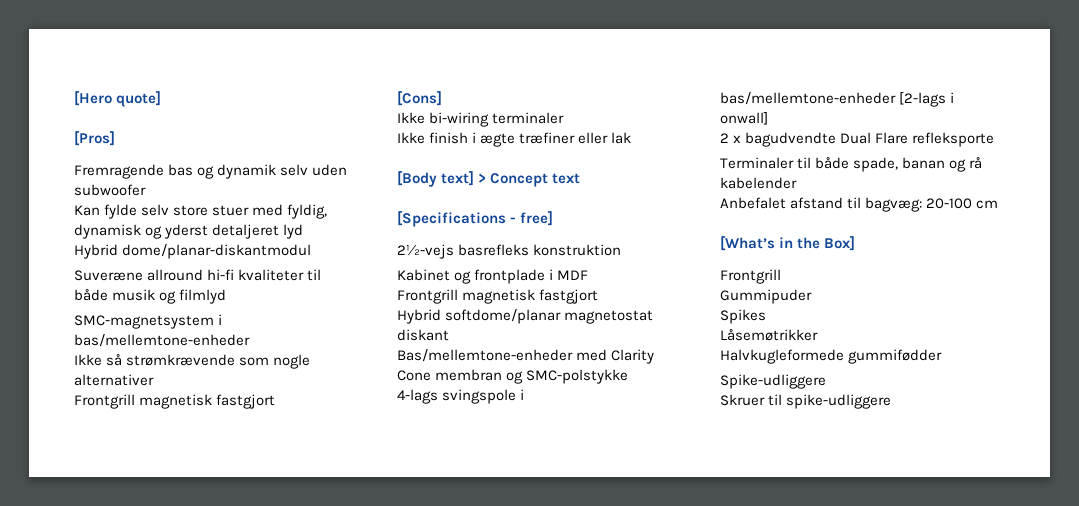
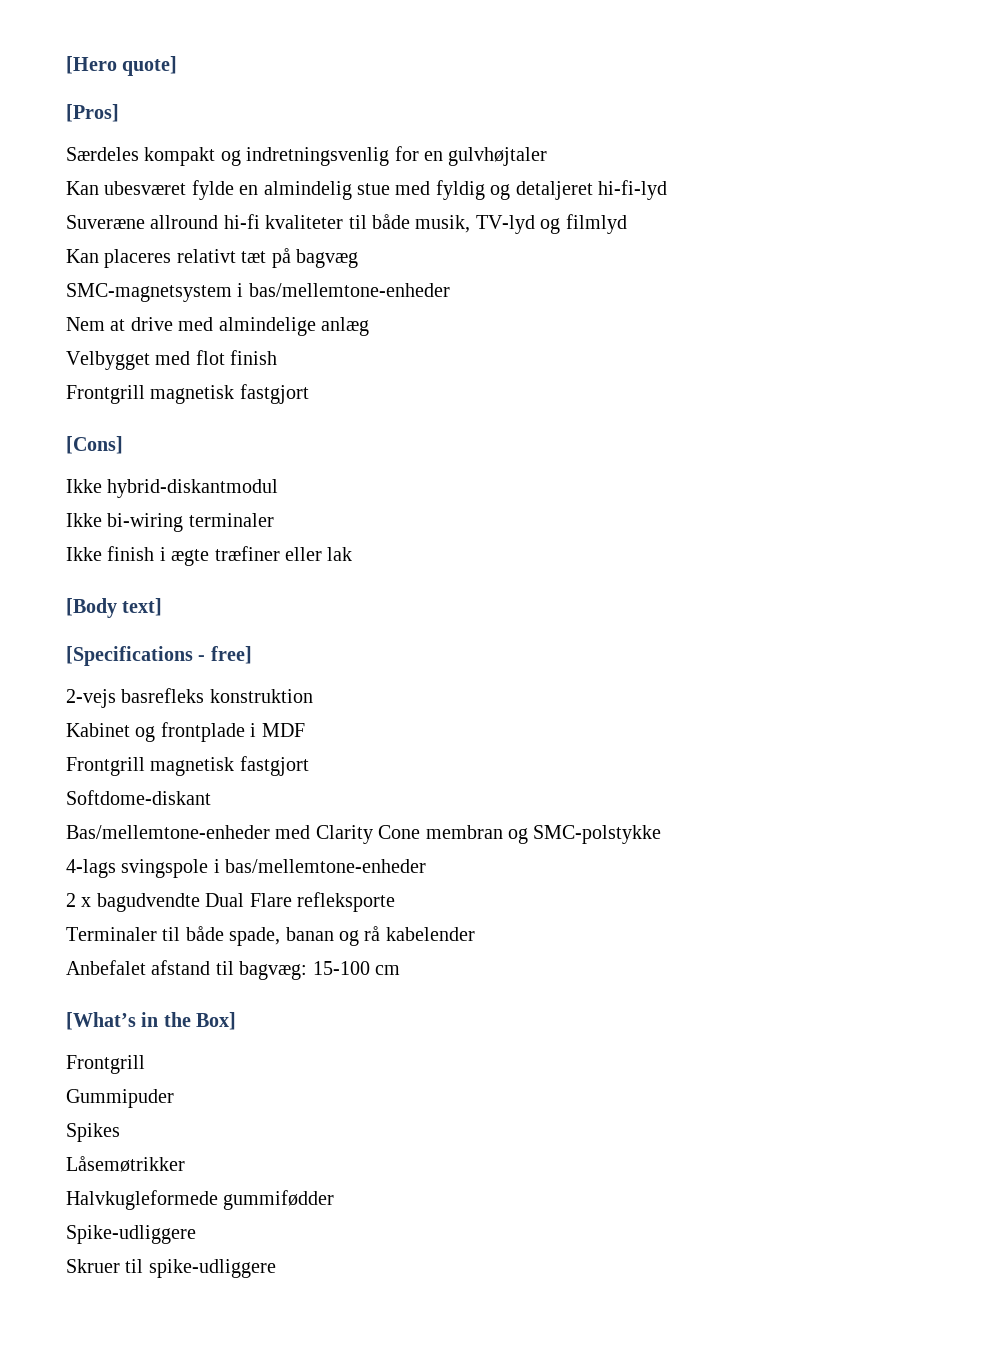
[74,164,348,179] [74,184,146,196] [74,204,328,219] [74,224,304,239] [74,244,312,259] Fremragende bas og dynamik selv uden subwoofer // Kan fylde selv store stuer med fyldig, dynamisk og yderst detaljeret lyd // Hybrid dome/planar-diskantmodul -> [66,146,548,166] [66,180,667,200] Særdeles kompakt og indretningsvenlig for en gulvhøjtaler // Kan ubesværet fylde en almindelig stue med fyldig og detaljeret hi-fi-lyd
[112,289,156,301] musik -> [415,215,535,234] musik, TV-lyd
[74,314,223,329] [74,334,250,347] [74,353,311,369] [74,374,154,386] SMC-magnetsystem i bas/mellemtone-enheder // Ikke så strømkrævende som nogle alternativer -> [66,248,358,268] [66,283,450,302] [66,317,369,336] [66,350,278,370] Kan placeres relativt tæt på bagvæg // SMC-magnetsystem i bas/mellemtone-enheder // Nem at drive med almindelige anlæg // Velbygget med flot finish
(442, 98) none -> [66,479,279,498] // Ikke hybrid-diskantmodul
[478,173,581,187] > Concept text -> (163, 607) none
[397,244,454,259] 2½-vejs -> [66,689,116,708] 2-vejs
[397,309,654,324] [397,329,449,341] Hybrid softdome/planar magnetostat diskant -> [66,790,211,805] Softdome-diskant
[899,92,955,107] [720,112,768,125] [2-lags i onwall] -> (427, 866) none
[926,198,973,209] 20-100 -> [312,961,370,975] 15-100

